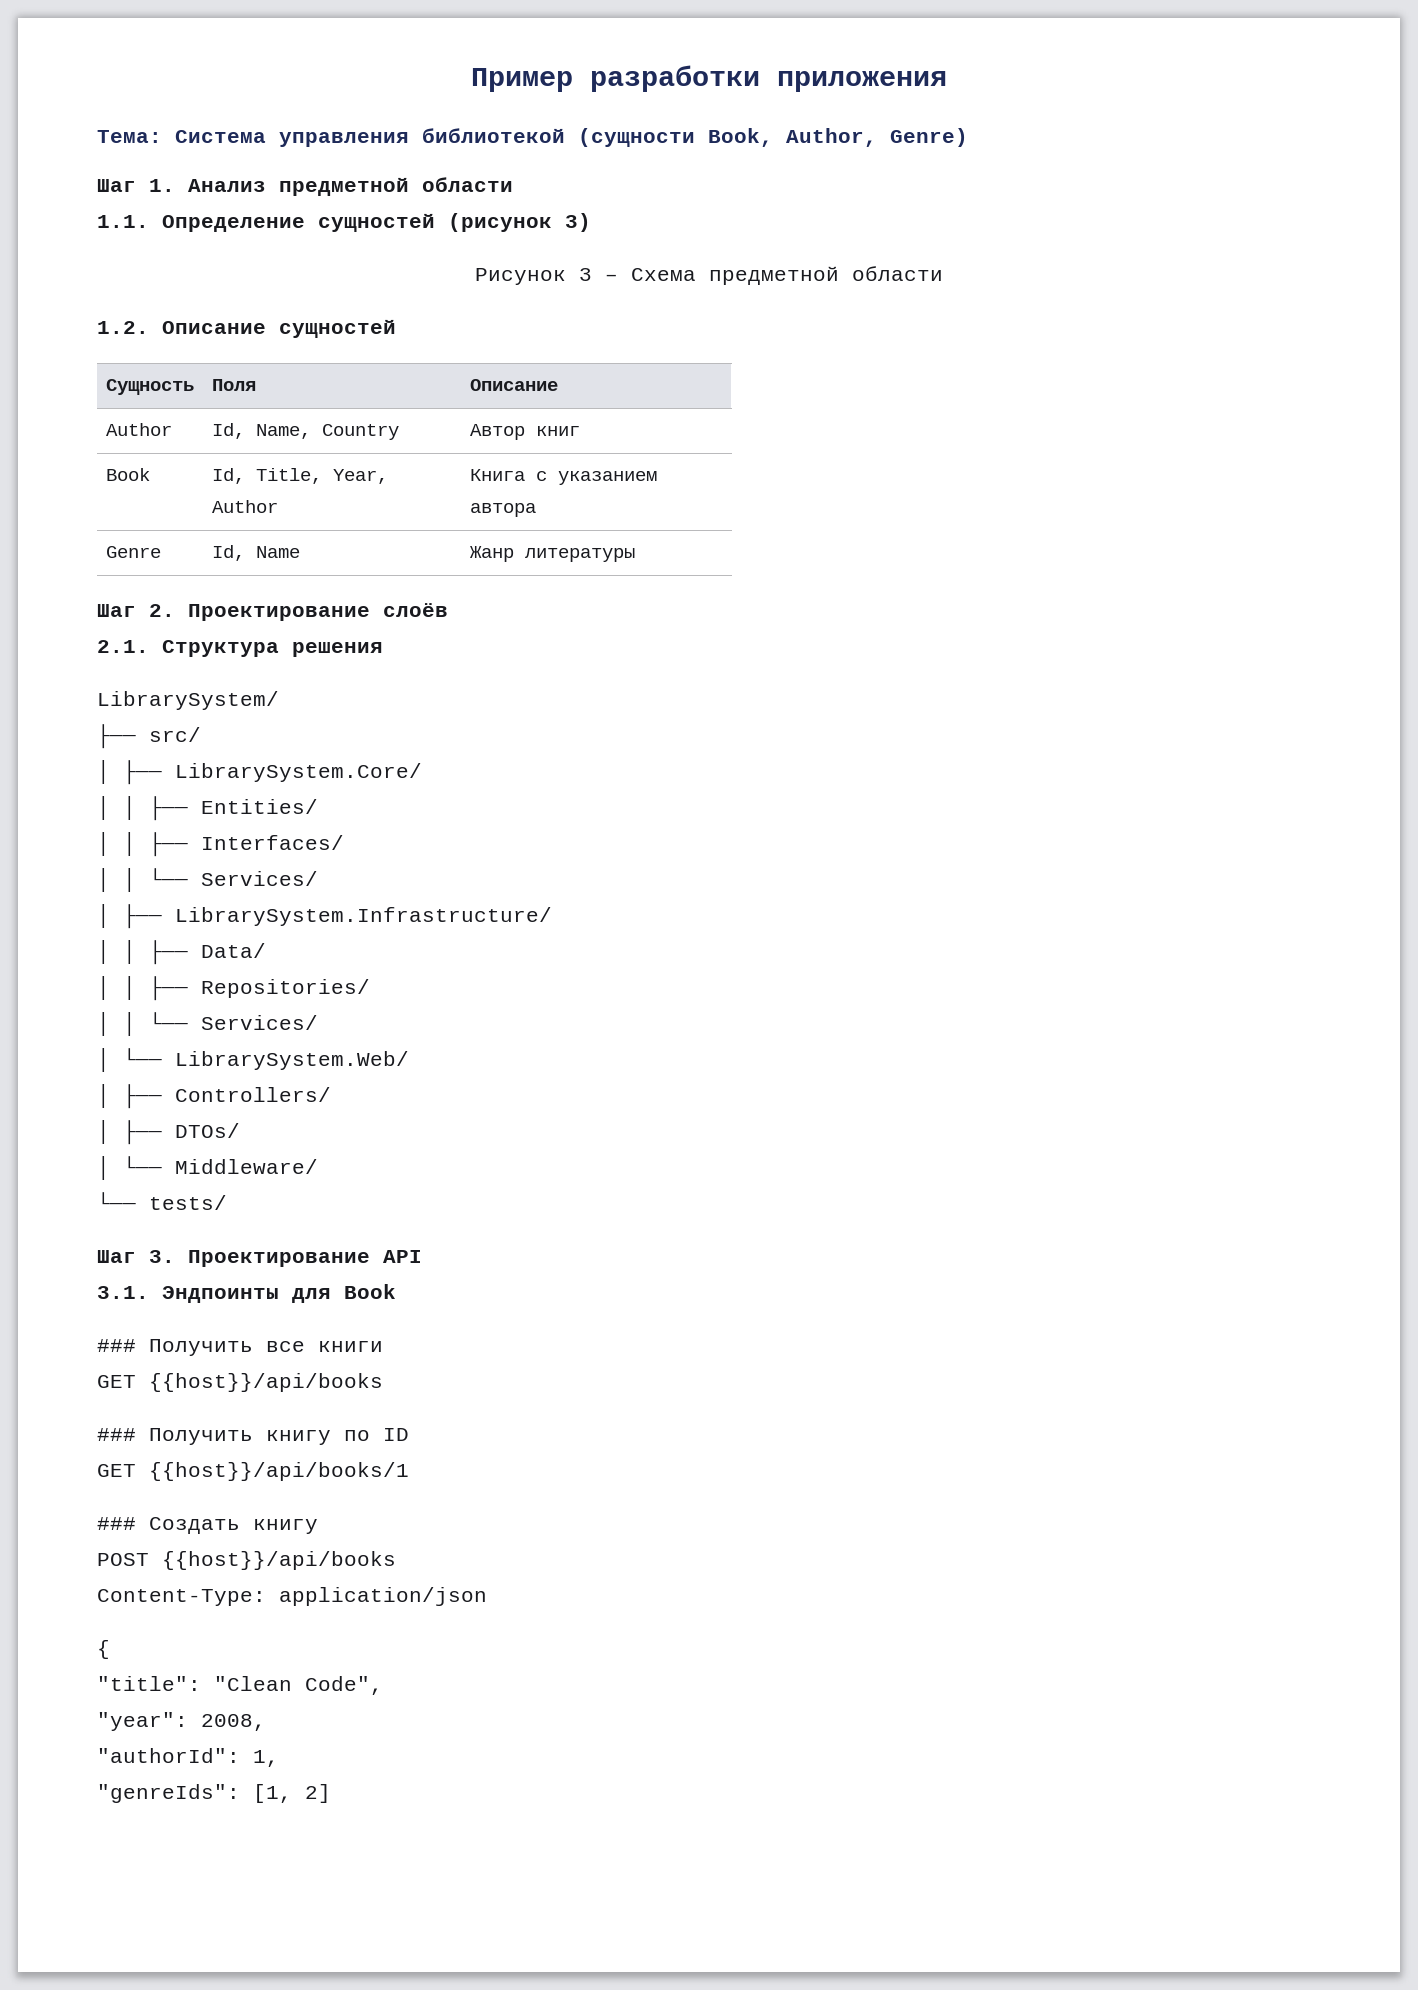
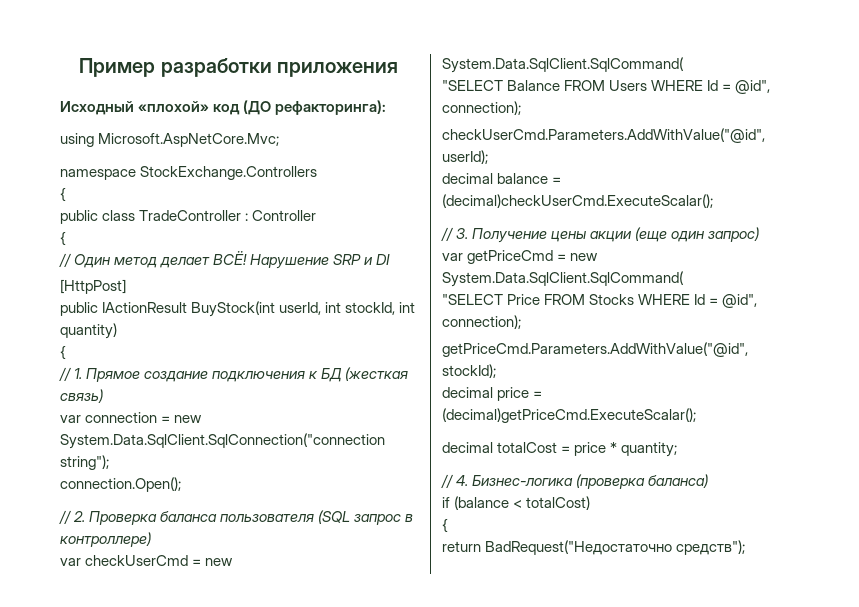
[97,128,968,147] [97,177,513,196] [97,213,591,232] [475,266,943,285] [97,319,396,338] [105,379,194,395] [211,379,256,391] [469,379,558,391] [105,423,172,436] [211,423,399,440] [469,424,580,440] [105,468,150,481] [211,468,388,484] [211,500,278,513] [469,469,657,485] [469,503,536,517] [105,546,161,558] [211,545,300,561] [469,546,635,562] [97,603,448,621] [97,640,383,657] [97,691,279,710] [97,724,201,749] [97,760,422,785] [97,796,318,821] [97,832,344,857] [97,868,318,892] [97,904,552,929] [97,940,266,965] [97,976,370,1001] [97,1012,318,1036] [97,1048,409,1072] [97,1084,331,1109] [97,1120,240,1145] [97,1156,318,1180] [97,1192,227,1210] [97,1250,422,1267] [97,1284,396,1303] [97,1339,383,1356] [97,1373,383,1392] [97,1428,409,1445] [97,1462,409,1481] [97,1517,318,1534] [97,1551,396,1570] [97,1587,487,1606] [97,1640,110,1659] [97,1676,383,1695] [97,1712,266,1731] [97,1748,279,1767] [97,1784,331,1803] Тема: Система управления библиотекой (сущности Book, Author, Genre) // Шаг 1. Анализ предметной области // 1.1. Определение сущностей (рисунок 3) // Рисунок 3 – Схема предметной области // 1.2. Описание сущностей // Сущность | Поля | Описание // Author | Id, Name, Country | Автор книг // Book | Id, Title, Year, Author | Книга с указанием автора // Genre | Id, Name | Жанр литературы // Шаг 2. Проектирование слоёв // 2.1. Структура решения // LibrarySystem/ // ├── src/ // │ ├── LibrarySystem.Core/ // │ │ ├── Entities/ // │ │ ├── Interfaces/ // │ │ └── Services/ // │ ├── LibrarySystem.Infrastructure/ // │ │ ├── Data/ // │ │ ├── Repositories/ // │ │ └── Services/ // │ └── LibrarySystem.Web/ // │ ├── Controllers/ // │ ├── DTOs/ // │ └── Middleware/ // └── tests/ // Шаг 3. Проектирование API // 3.1. Эндпоинты для Book // ### Получить все книги // GET {{host}}/api/books // ### Получить книгу по ID // GET {{host}}/api/books/1 // ### Создать книгу // POST {{host}}/api/books // Content-Type: application/json // { // "title": "Clean Code", // "year": 2008, // "authorId": 1, // "genreIds": [1, 2] -> [60,100,387,115] [60,133,280,147] [60,166,318,180] [60,187,66,202] [60,210,317,224] [60,231,66,246] [59,251,391,269] [60,279,126,294] [60,301,416,317] [60,323,117,339] [60,345,66,360] [59,367,409,382] [60,389,103,403] [60,412,203,423] [60,433,385,449] [60,455,109,470] [60,477,181,492] [59,510,414,525] [60,532,151,547] [60,555,234,566] [442,57,684,73] [442,80,771,94] [442,101,521,115] [442,128,765,143] [442,150,488,164] [442,173,562,184] [442,194,713,208] [441,227,760,243] [442,250,599,264] [442,271,684,287] [442,294,758,308] [442,315,521,329] [442,342,748,357] [442,364,496,378] [442,387,543,401] [442,408,696,423] [442,442,678,457] [441,474,709,489] [442,496,591,510] [442,518,448,533] [442,540,746,555] Исходный «плохой» код (ДО рефакторинга): // using Microsoft.AspNetCore.Mvc; // namespace StockExchange.Controllers // { // public class TradeController : Controller // { // // Один метод делает ВСЁ! Нарушение SRP и DI // [HttpPost] // public IActionResult BuyStock(int userId, int stockId, int quantity) // { // // 1. Прямое создание подключения к БД (жесткая связь) // var connection = new System.Data.SqlClient.SqlConnection("connection string"); // connection.Open(); // // 2. Проверка баланса пользователя (SQL запрос в контроллере) // var checkUserCmd = new System.Data.SqlClient.SqlCommand( // "SELECT Balance FROM Users WHERE Id = @id", connection); // checkUserCmd.Parameters.AddWithValue("@id", userId); // decimal balance = (decimal)checkUserCmd.ExecuteScalar(); // // 3. Получение цены акции (еще один запрос) // var getPriceCmd = new System.Data.SqlClient.SqlCommand( // "SELECT Price FROM Stocks WHERE Id = @id", connection); // getPriceCmd.Parameters.AddWithValue("@id", stockId); // decimal price = (decimal)getPriceCmd.ExecuteScalar(); // decimal totalCost = price * quantity; // // 4. Бизнес-логика (проверка баланса) // if (balance < totalCost) // { // return BadRequest("Недостаточно средств");

